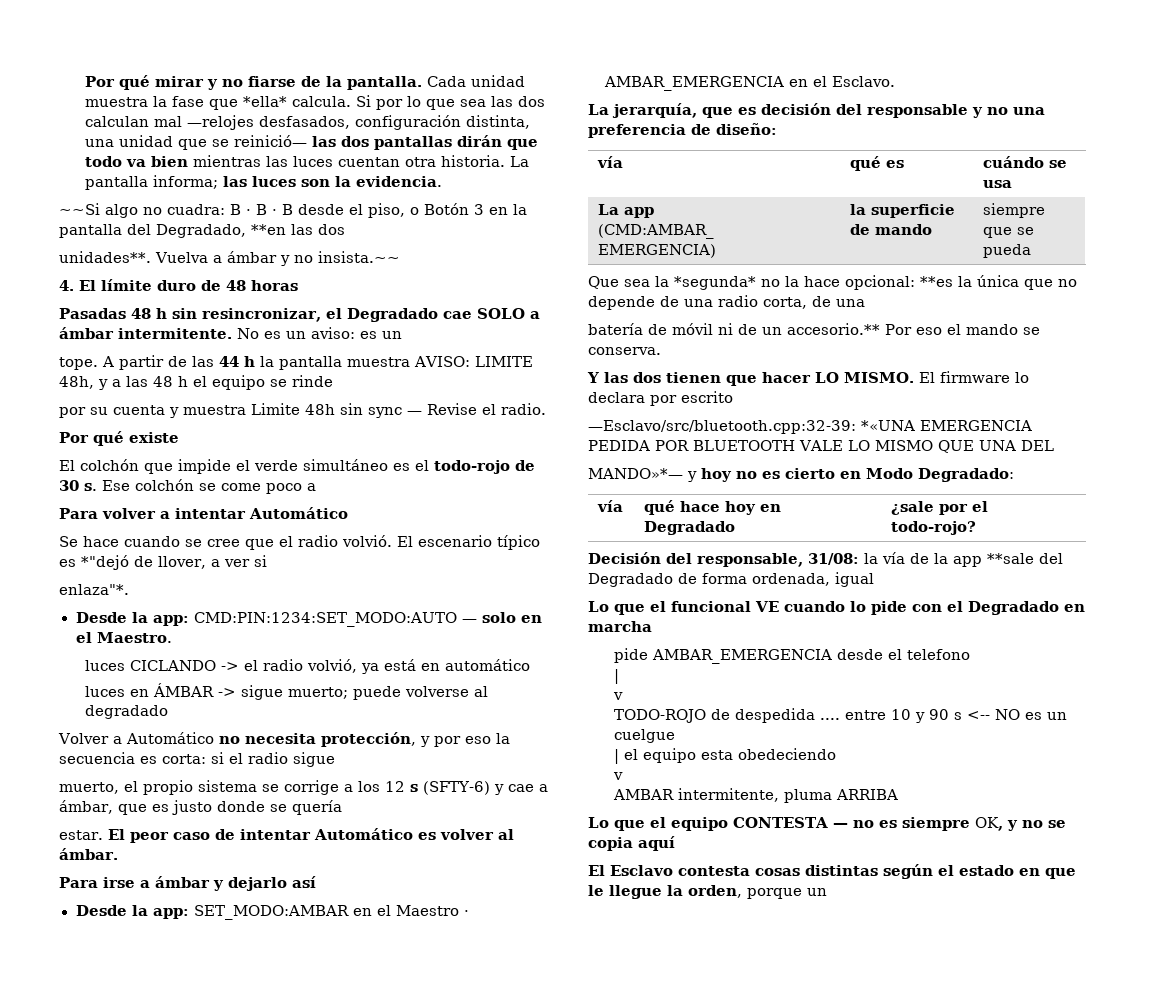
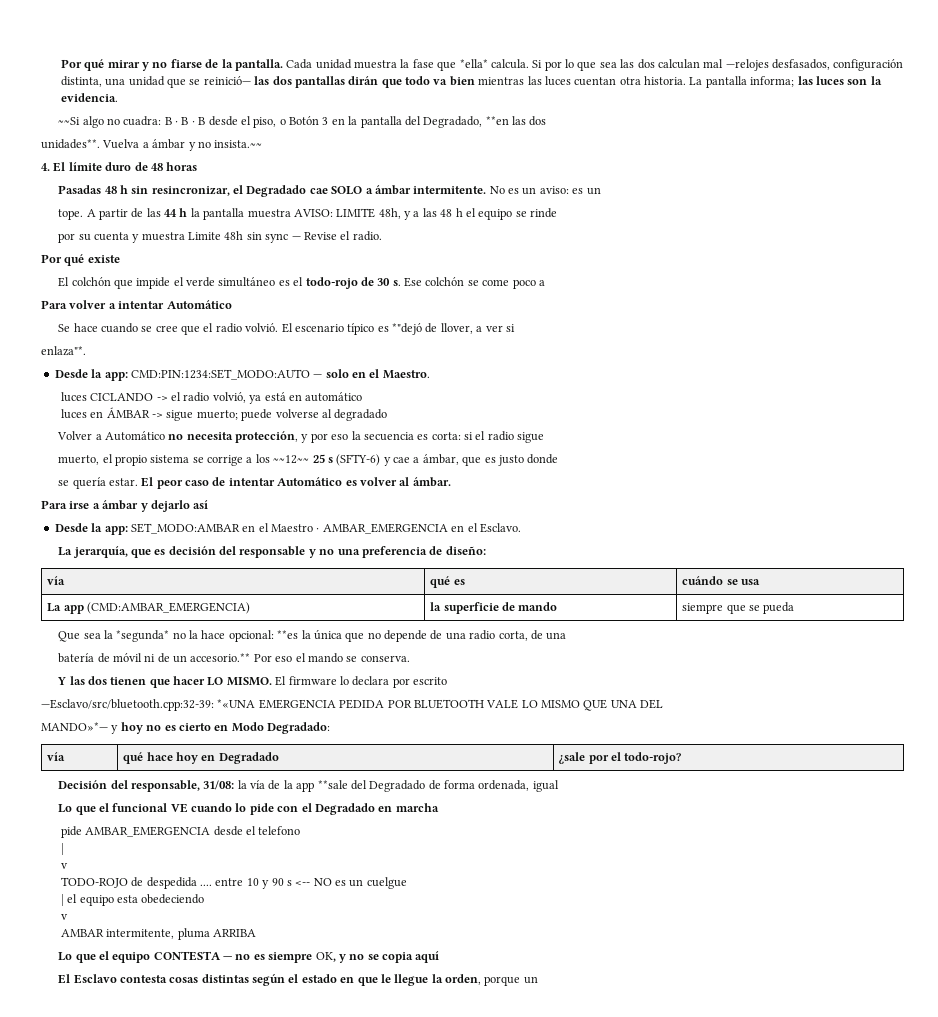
[385,781,405,792] 12 -> [273,454,325,464] ~~12~~ 25
(265, 806) none -> (559, 459) //
(342, 807) // -> (106, 483) none

